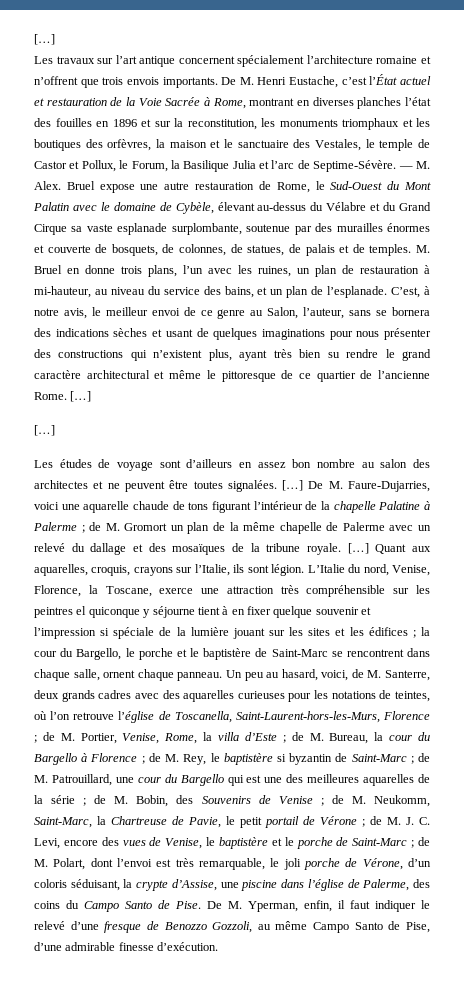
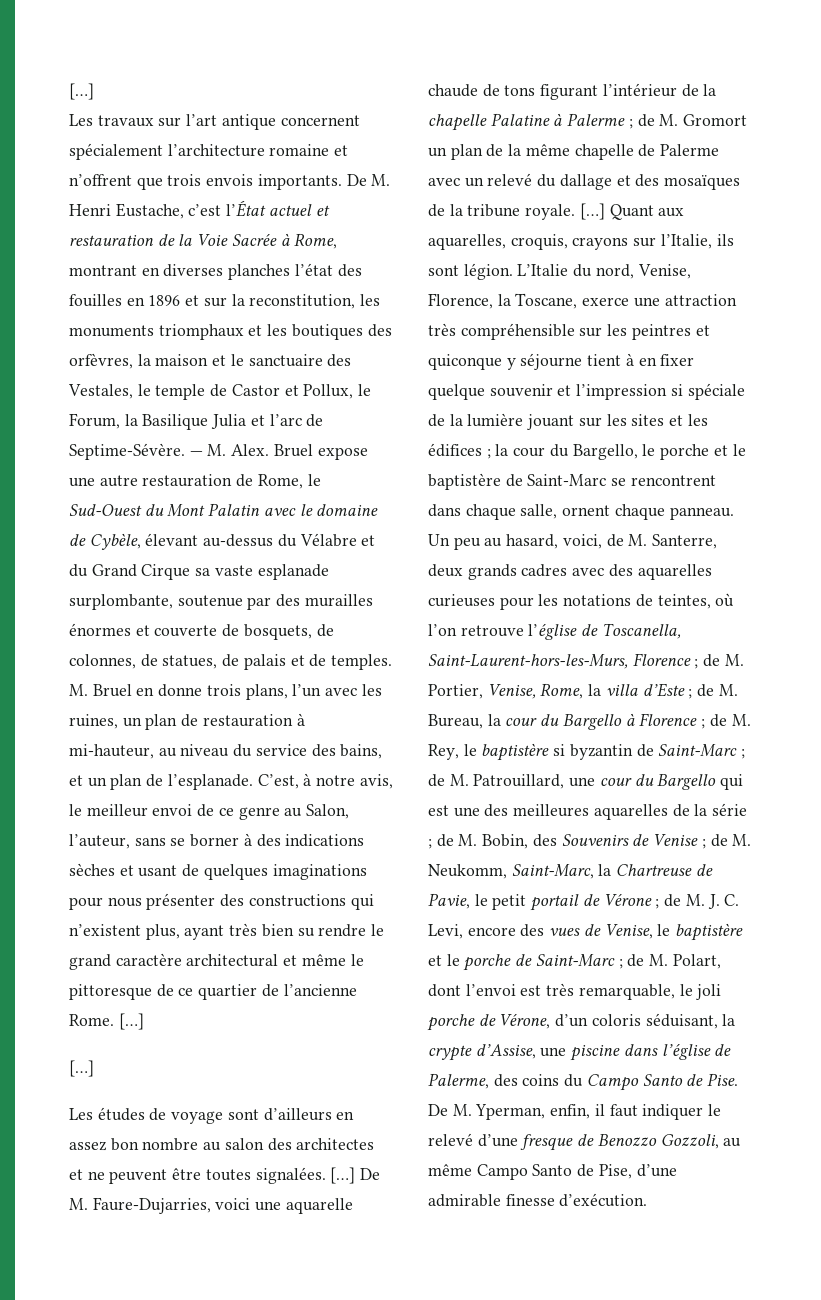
[392,307,430,316] bornera -> [190,833,252,847] borner à
[76,606,87,615] el -> [695,325,710,336] et

